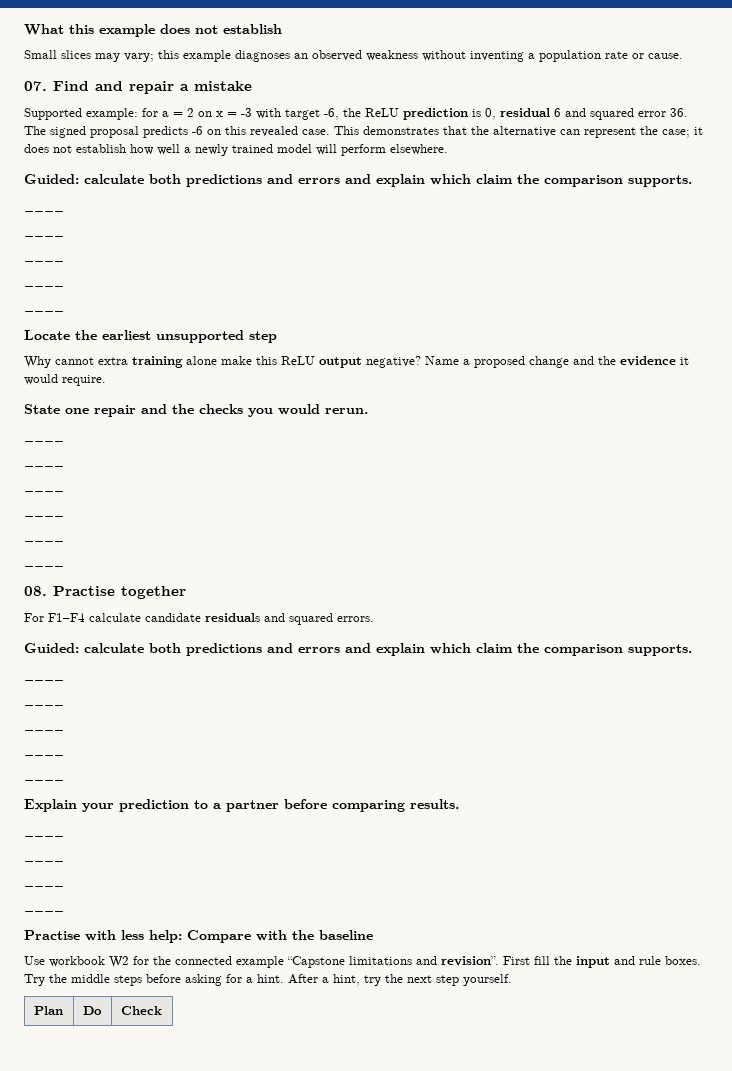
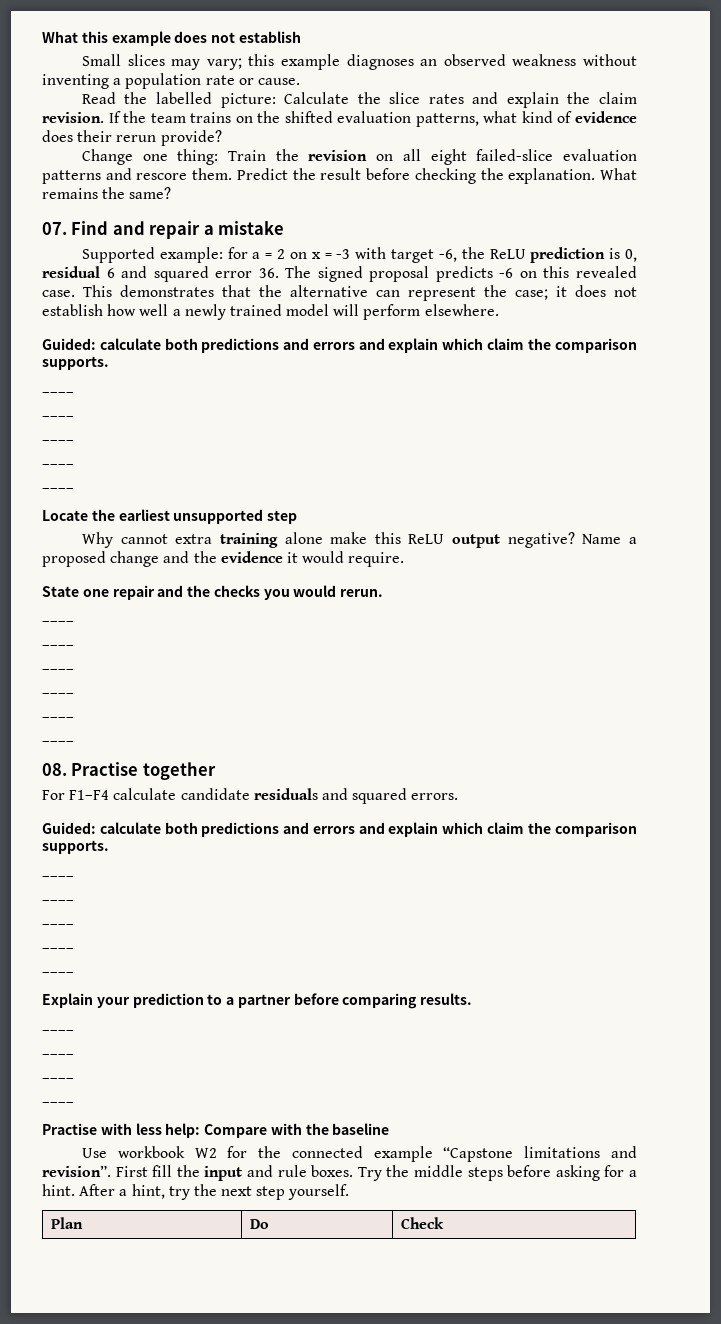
(683, 56) none -> [81,92,638,108] [42,111,638,127] [42,130,222,146] [81,149,637,165] [42,168,638,184] [42,187,172,199] // Read the labelled picture: Calculate the slice rates and explain the claim revision. If the team trains on the shifted evaluation patterns, what kind of evidence does their rerun provide? // Change one thing: Train the revision on all eight failed-slice evaluation patterns and rescore them. Predict the result before checking the explanation. What remains the same?

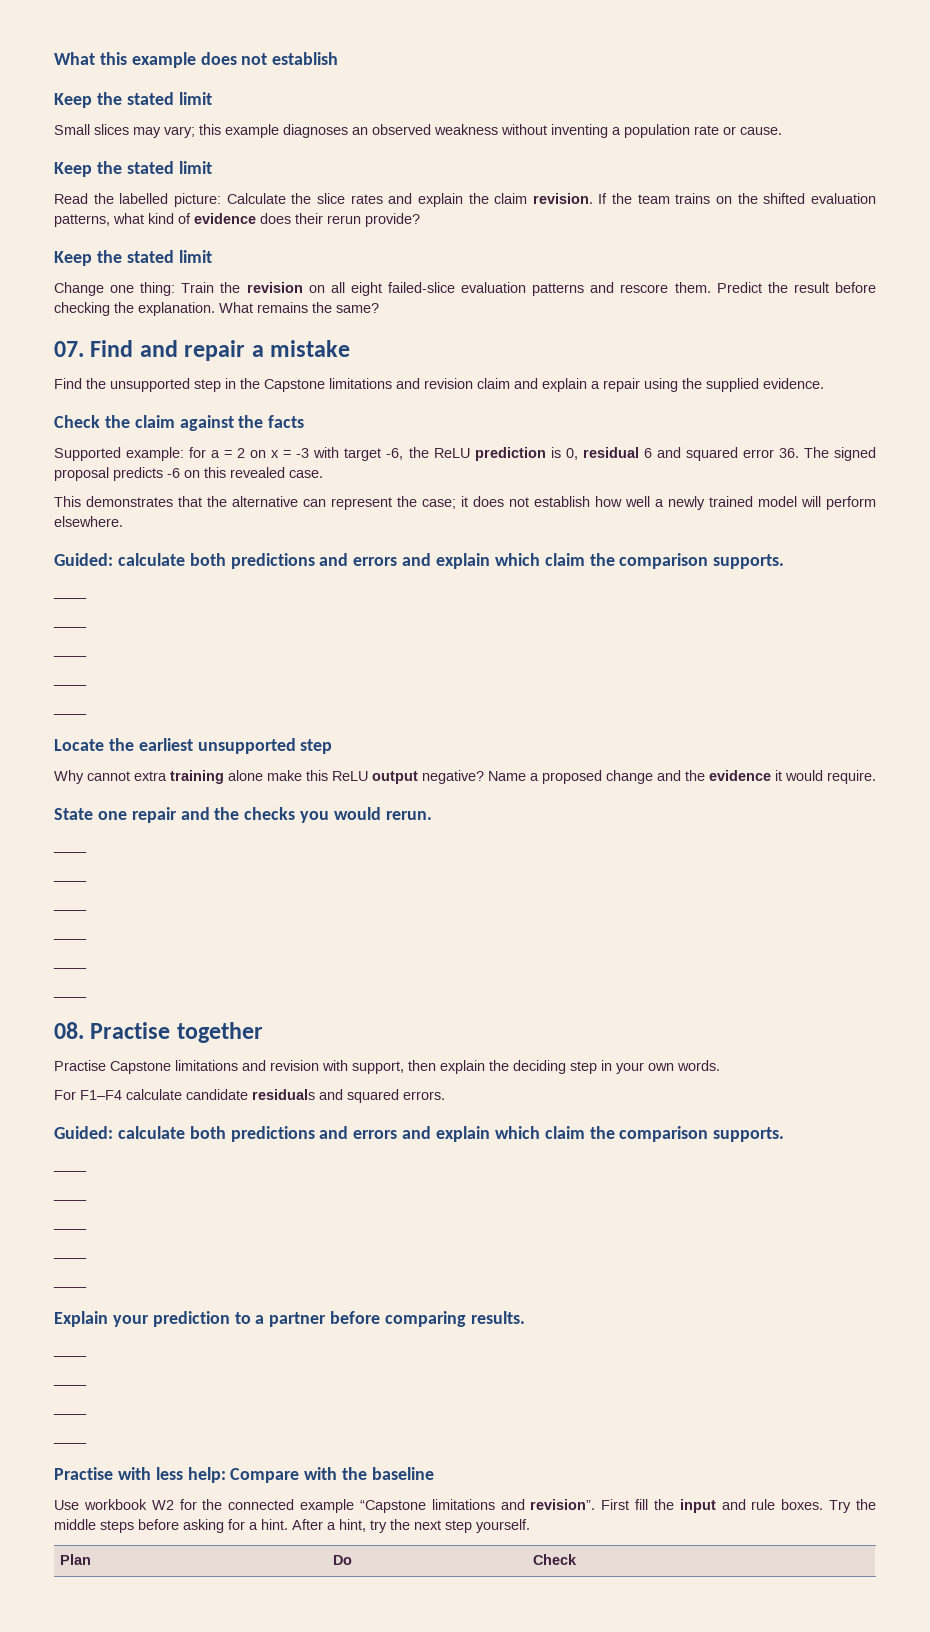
(301, 37) none -> [54,92,212,108] // Keep the stated limit
(300, 81) none -> [54,161,212,177] // Keep the stated limit
(222, 138) none -> [54,250,212,266] // Keep the stated limit
(285, 228) none -> [54,378,824,392] [54,415,305,431] // Find the unsupported step in the Capstone limitations and revision claim and explain a repair using the supplied evidence. // Check the claim against the facts
(75, 293) none -> (323, 474) //
(216, 771) none -> [54,1060,720,1074] // Practise Capstone limitations and revision with support, then explain the deciding step in your own words.

